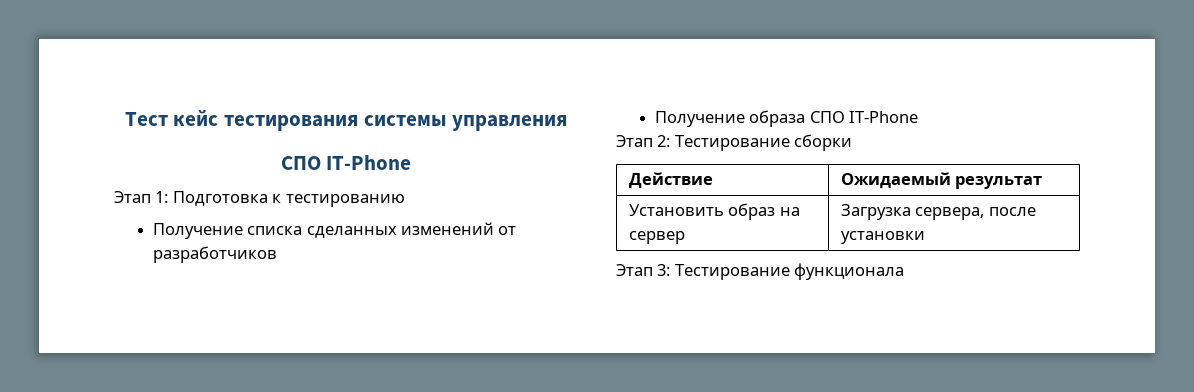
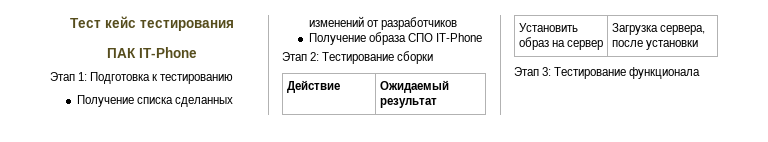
[363,115,568,131] [280,156,321,170] системы управления // СПО -> [107,48,136,58] // ПАК

